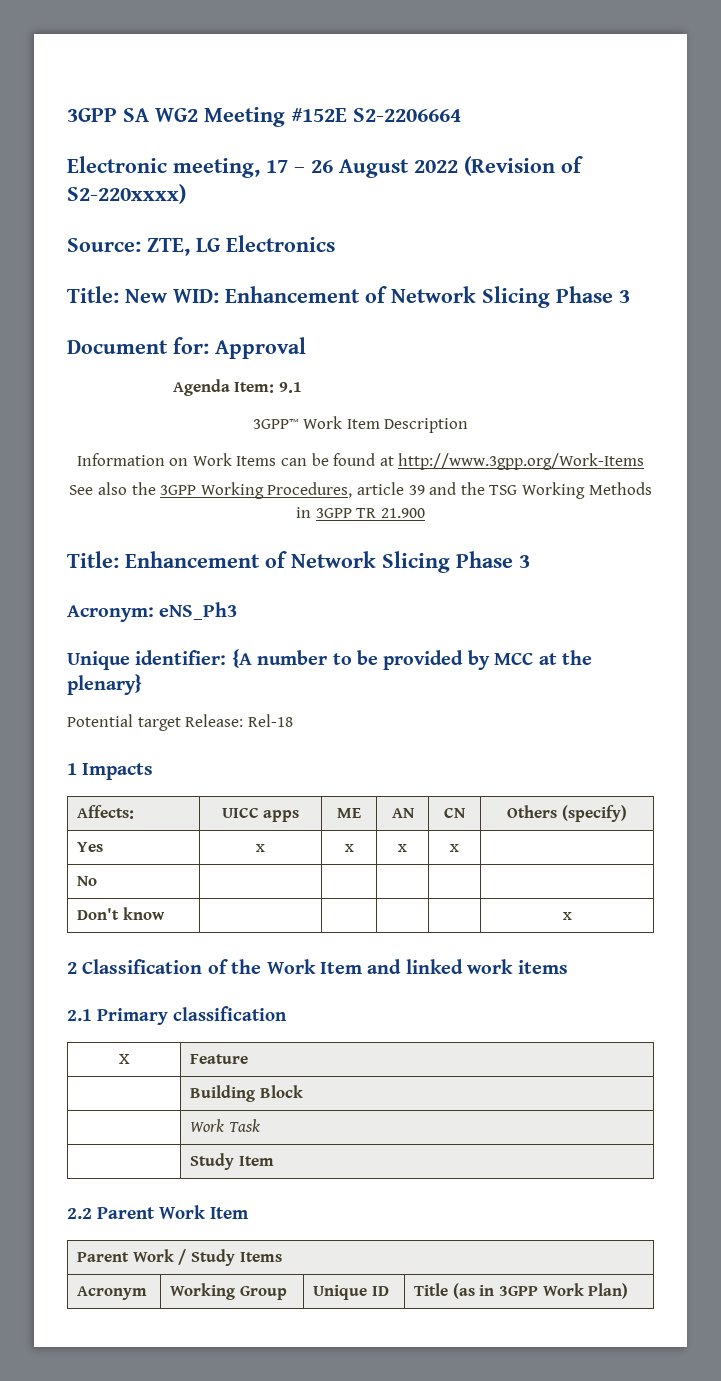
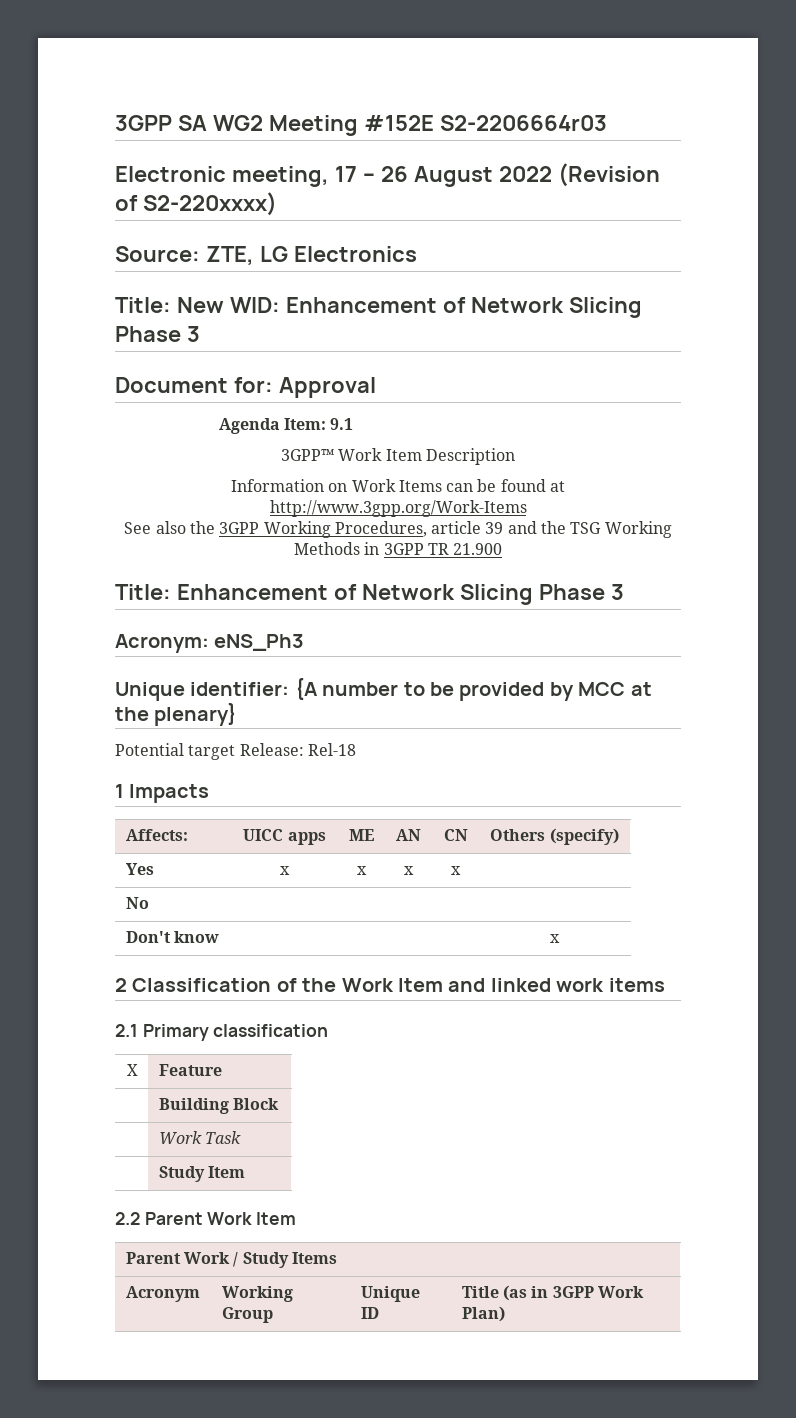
[353,108,461,122] S2-2206664 -> [439,115,607,131] S2-2206664r03

